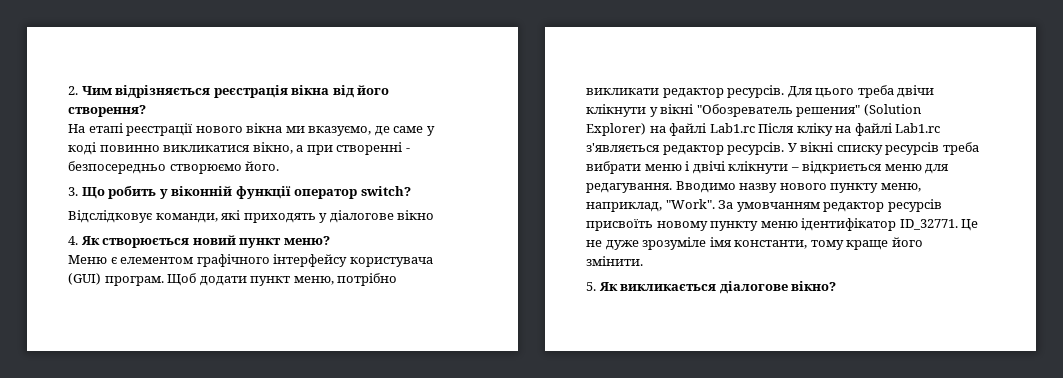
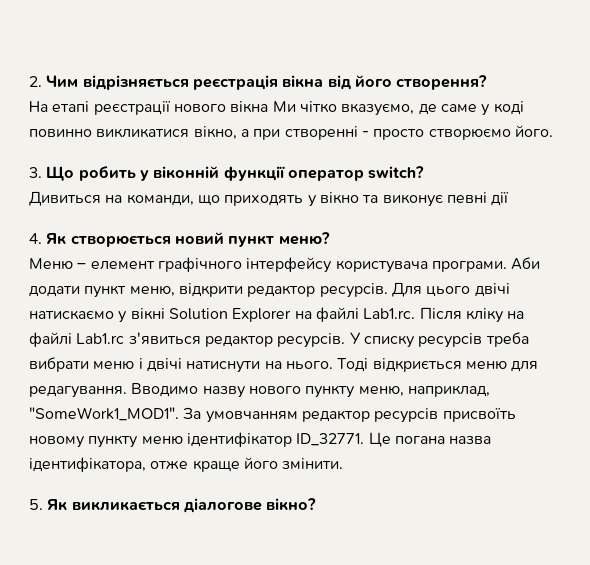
[285,126,305,133] ми -> [272,101,337,113] Ми чітко
[68,161,166,174] безпосередньо -> [373,129,425,140] просто
[68,210,241,223] Відслідковує команди, які -> [29,191,220,206] Дивиться на команди, що
[329,210,394,223] діалогове -> (317, 201) none
(435, 215) none -> [362,192,510,207] та виконує певні дії
[110,257,194,264] є елементом -> [77,261,155,270] – елемент
[68,273,197,286] (GUI) програм. Щоб -> [431,257,541,272] програми. Аби
[337,273,398,286] [586,88,659,95] потрібно викликати -> [178,283,243,297] відкрити
[857,85,935,98] [586,104,922,117] [586,123,755,136] треба двічи клікнути у вікні "Обозреватель решения" (Solution Explorer) на файлі Lab1.rc -> [474,283,510,297] [29,307,416,323] двічі натискаємо у вікні Solution Explorer на файлі Lab1.rc.
[586,143,660,152] з'являється -> [128,332,201,345] з'явиться
[800,142,834,152] вікні -> (361, 338) none
[728,161,799,174] клікнути – -> [186,358,369,373] натиснути на нього. Тоді
[665,199,715,209] "Work". -> [29,407,179,421] "SomeWork1_MOD1".
[586,237,844,250] не дуже зрозуміле імя константи, тому -> [394,436,492,444] [29,457,189,472] погана назва ідентифікатора, отже

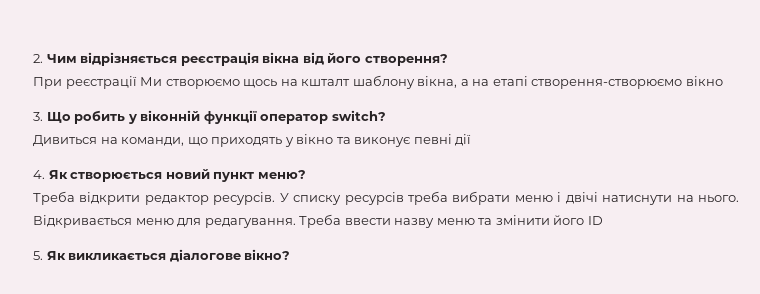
[29,101,524,116] [29,125,553,140] На етапі реєстрації нового вікна Ми чітко вказуємо, де саме у коді повинно викликатися вікно, а при створенні - просто створюємо його. -> [33,75,723,89] При реєстрації Ми створюємо щось на кшталт шаблону вікна, а на етапі створення-створюємо вікно
[29,257,541,273] [29,282,510,298] [29,307,525,323] [29,332,201,347] Меню – елемент графічного інтерфейсу користувача програми. Аби додати пункт меню, відкрити редактор ресурсів. Для цього двічі натискаємо у вікні Solution Explorer на файлі Lab1.rc. Після кліку на файлі Lab1.rc з'явиться -> [33,191,141,205] Треба відкрити
[337,358,462,372] Тоді відкриється -> [33,215,132,228] Відкривається
[131,383,490,398] [29,407,516,423] [29,432,492,448] [29,457,344,472] Вводимо назву нового пункту меню, наприклад, "SomeWork1_MOD1". За умовчанням редактор ресурсів присвоїть новому пункту меню ідентифікатор ID_32771. Це погана назва ідентифікатора, отже краще його змінити. -> [299,214,603,228] Треба ввести назву меню та змінити його ID

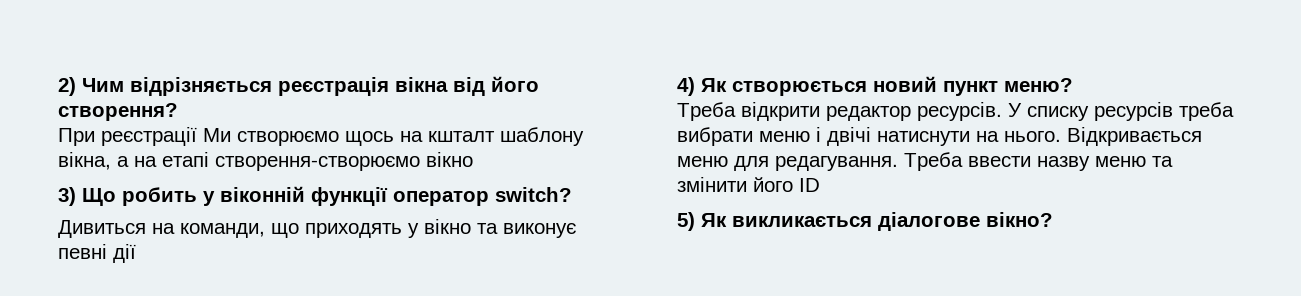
[33,54,43,63] 2. -> [58,77,76,96] 2)
[33,112,43,121] 3. -> [58,187,76,206] 3)
[33,170,45,179] 4. -> [677,77,695,96] 4)
[33,251,43,260] 5. -> [677,212,695,231] 5)

